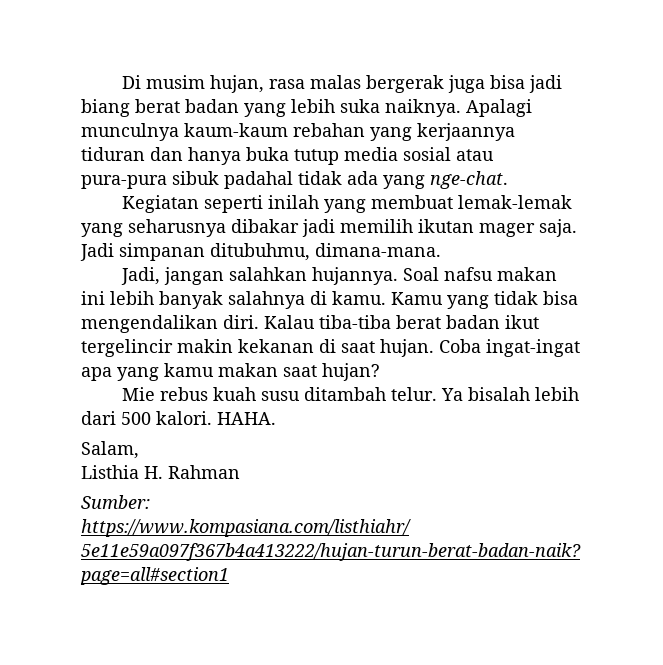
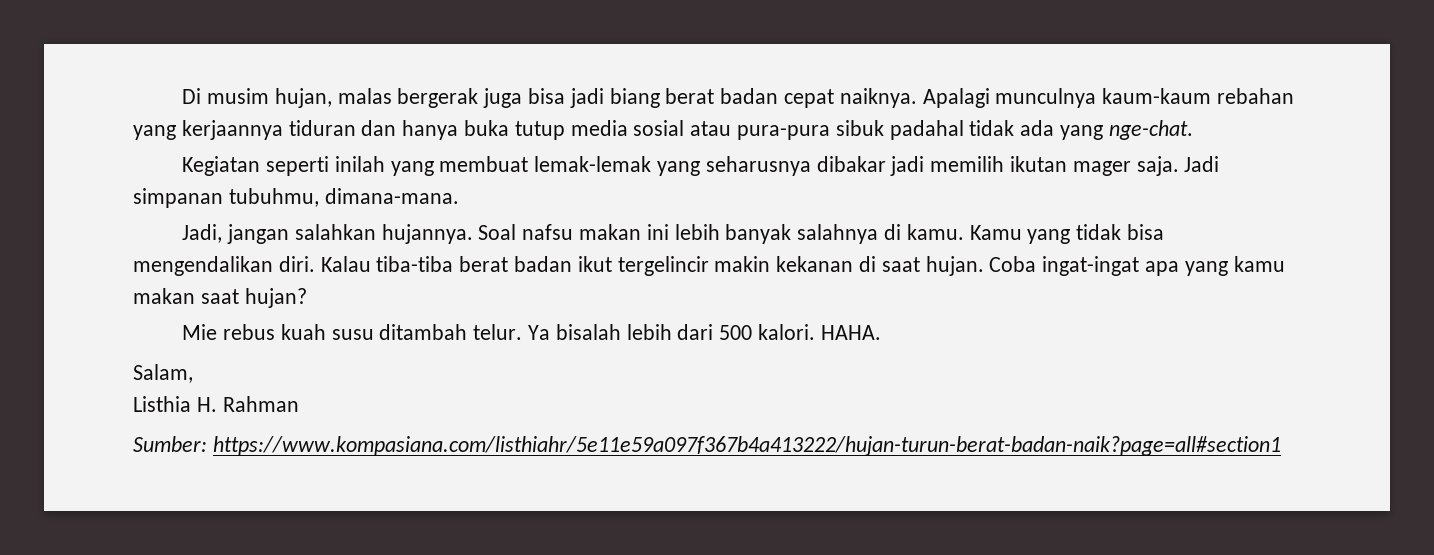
[269,79,306,89] rasa -> (332, 98) none
[244,99,380,117] yang lebih suka -> [783,89,834,108] cepat
[210,243,310,261] ditubuhmu, -> [228,188,319,207] tubuhmu,

